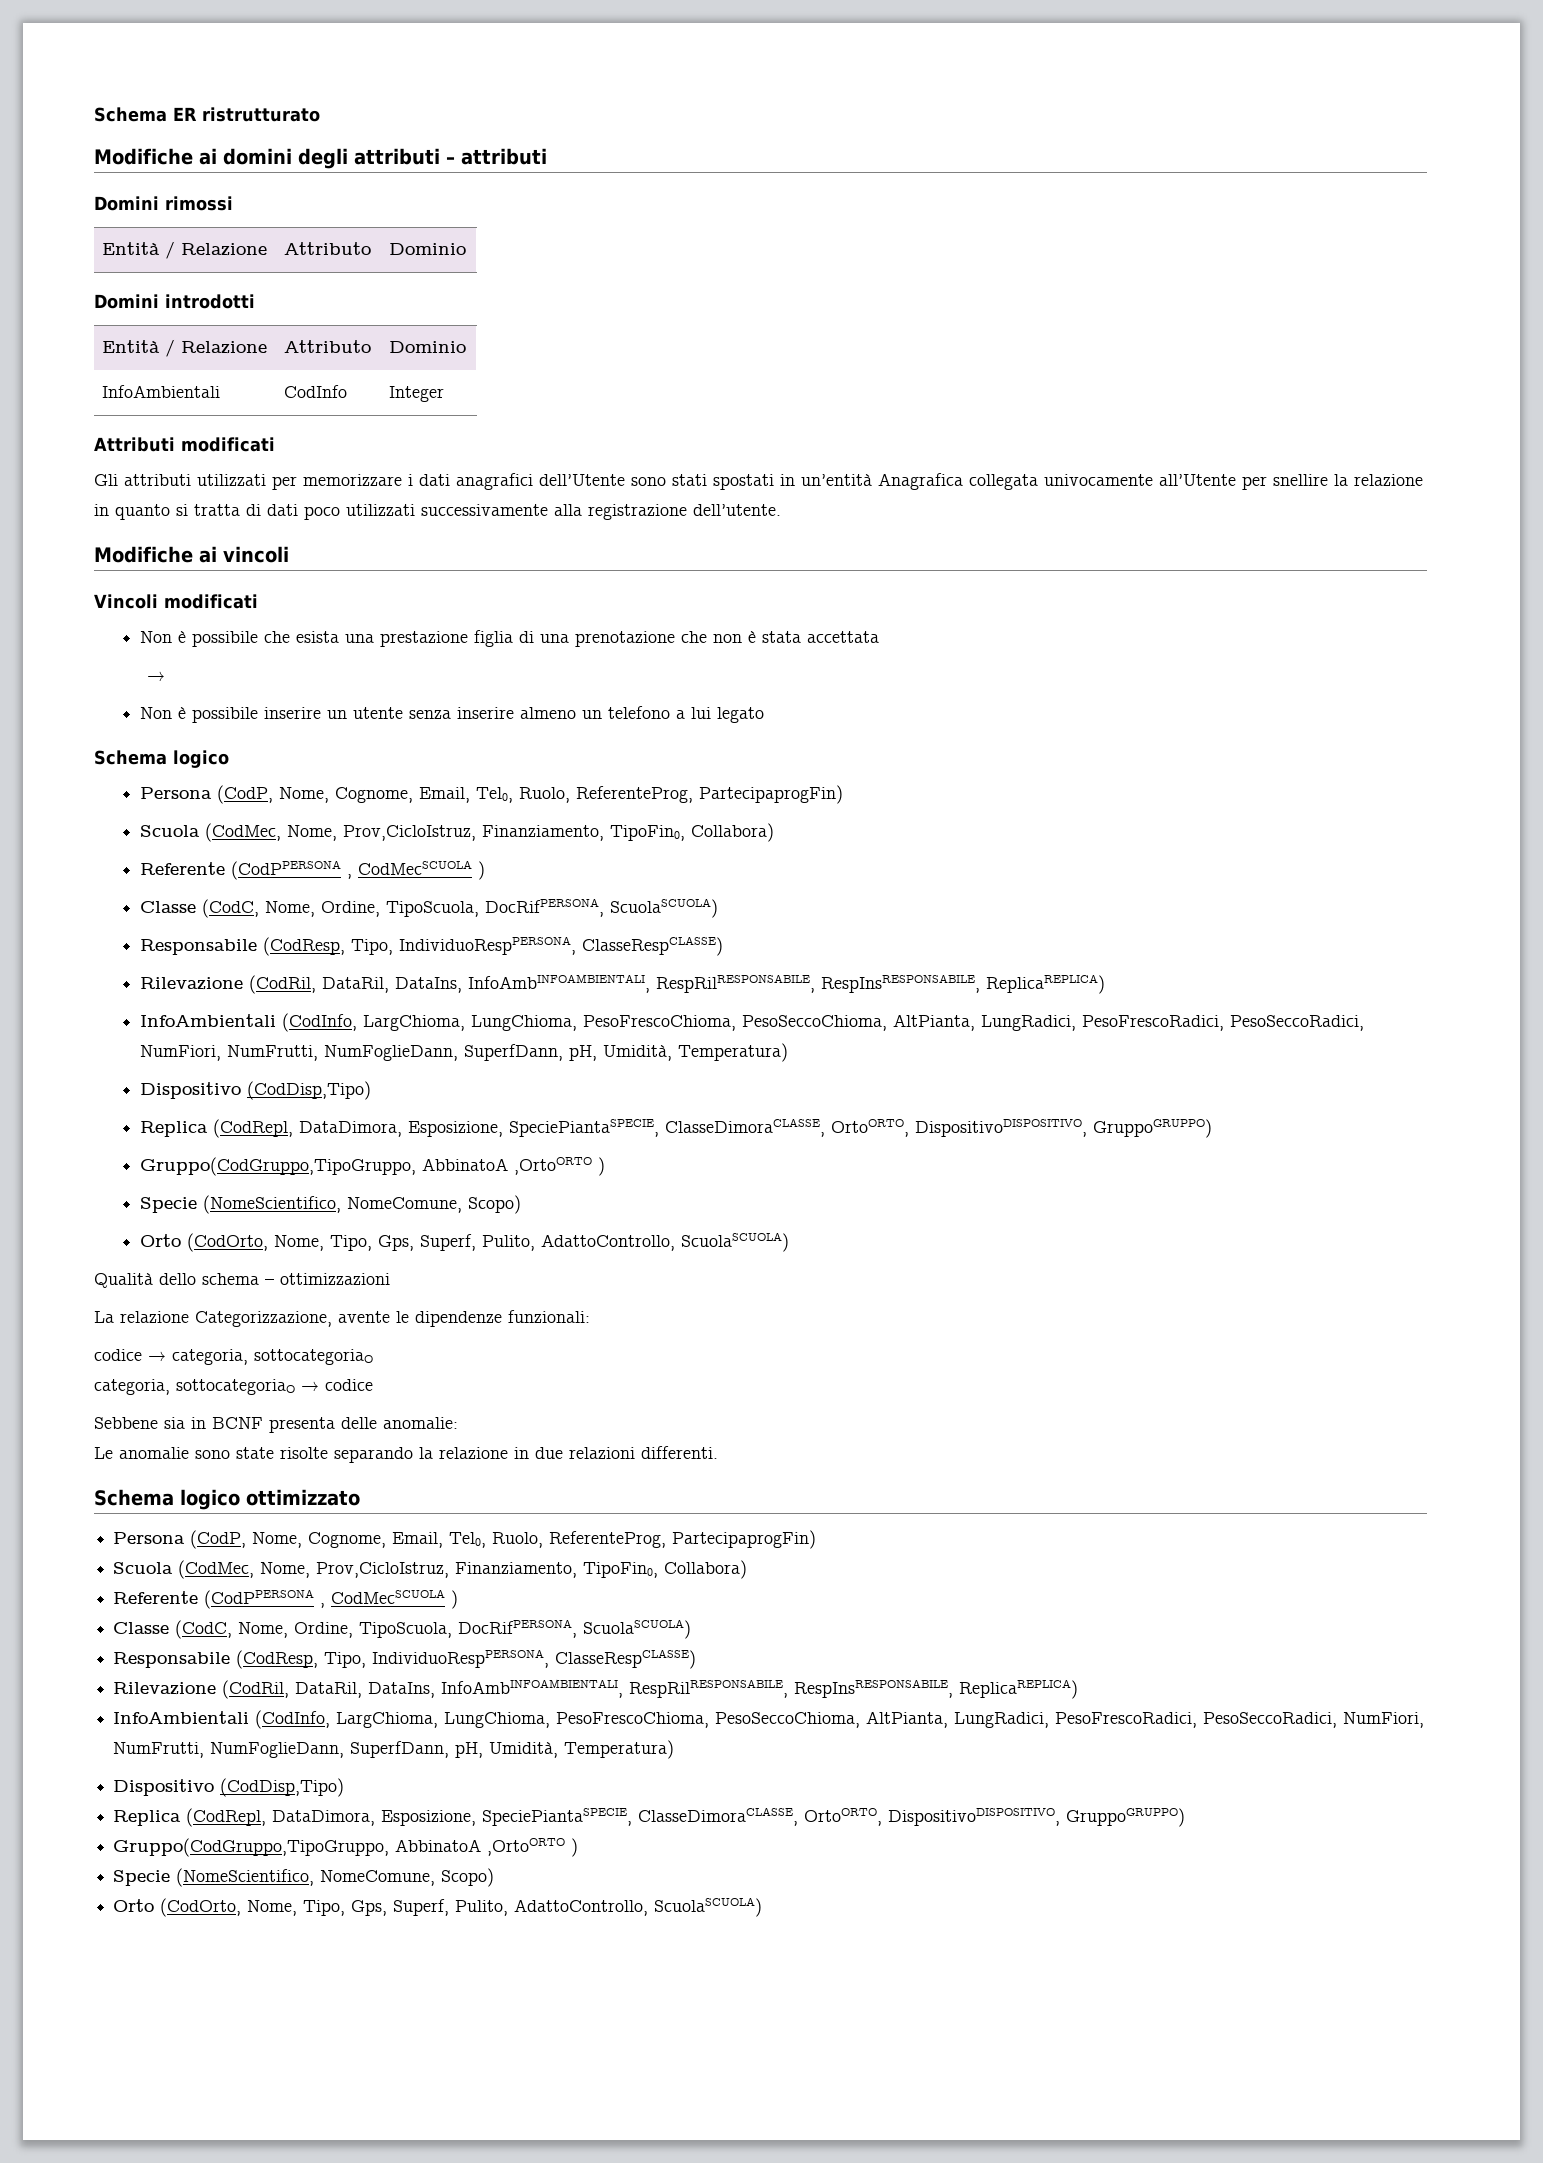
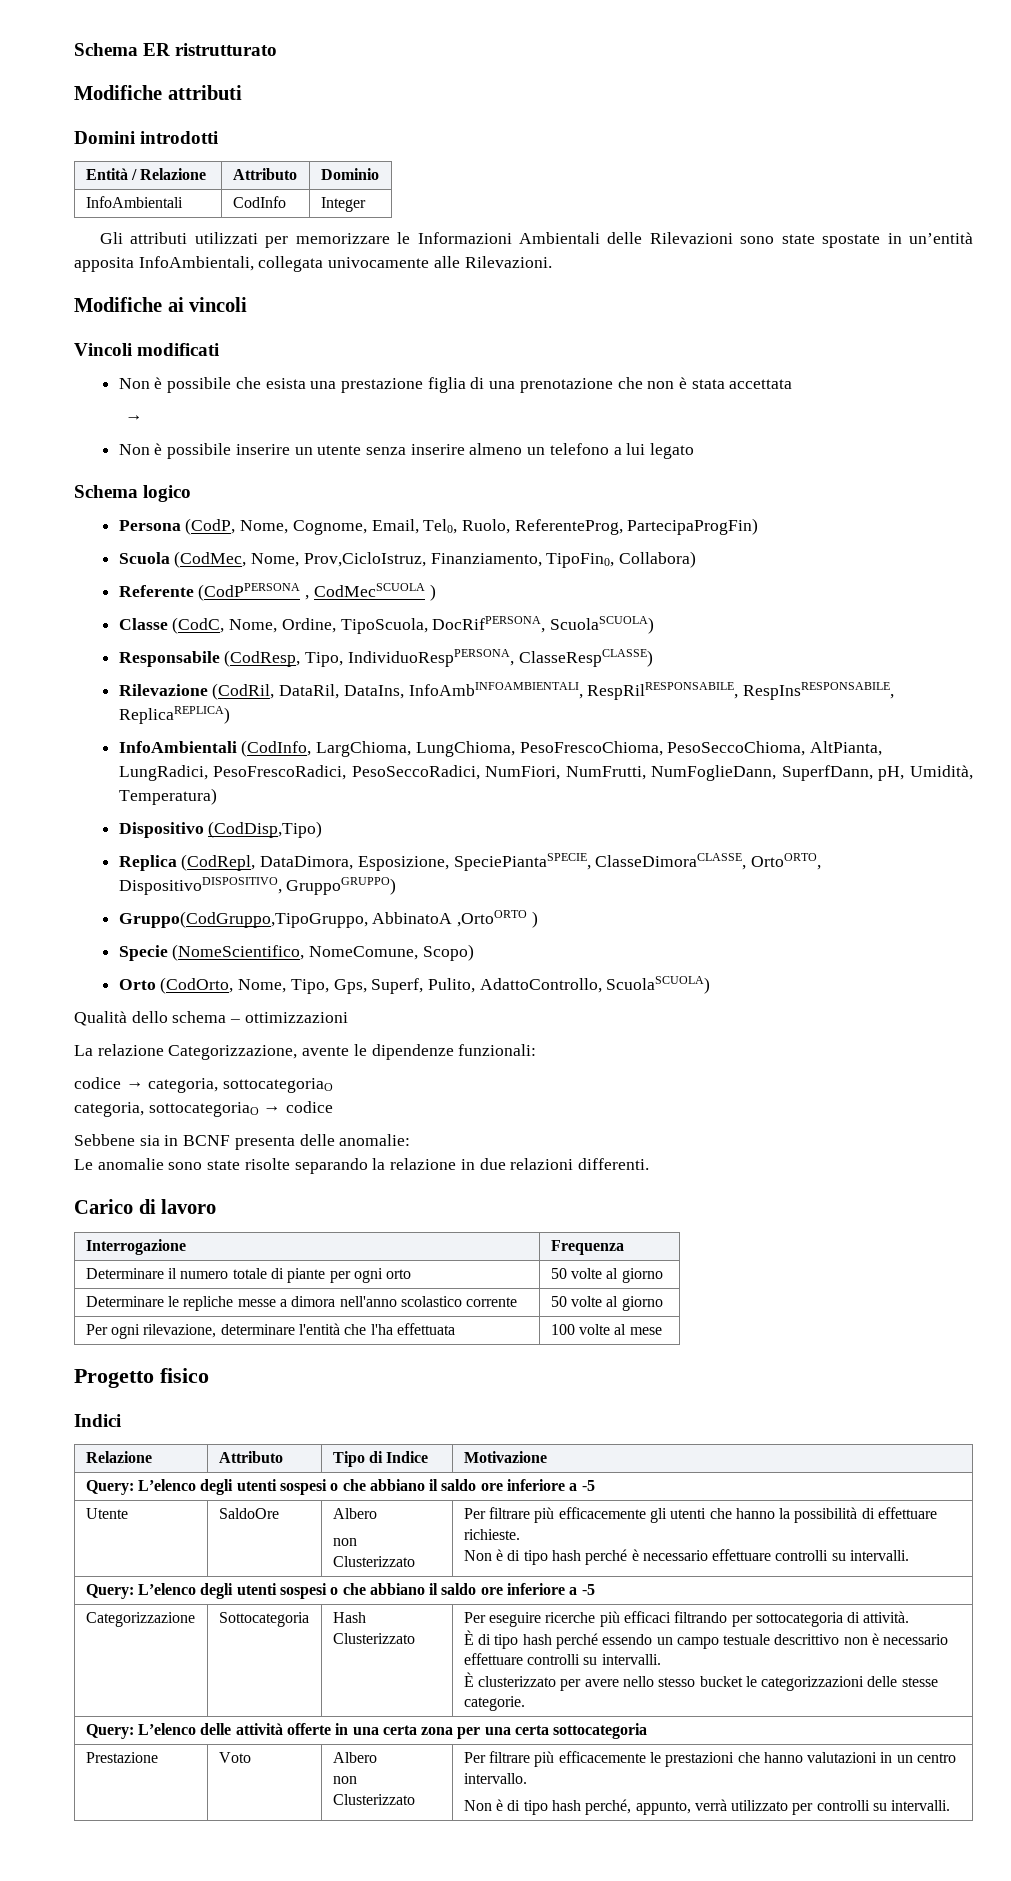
[199,148,547,169] [94,196,233,211] [102,241,268,259] [284,242,372,255] [389,243,467,255] ai domini degli attributi – attributi // Domini rimossi // Entità / Relazione | Attributo | Dominio -> [167,85,242,100] attributi
[94,437,275,452] // Attributi modificati -> (366, 204) none
[408,473,1423,490] [94,504,781,520] i dati anagrafici dell’Utente sono stati spostati in un’entità Anagrafica collegata univocamente all’Utente per snellire la relazione in quanto si tratta di dati poco utilizzati successivamente alla registrazione dell’utente. -> [397,232,974,248] [74,256,552,272] le Informazioni Ambientali delle Rilevazioni sono state spostate in un’entità apposita InfoAmbientali, collegata univocamente alle Rilevazioni.
[698,785,843,804] PartecipaprogFin) -> [627,518,759,535] PartecipaProgFin)
[94,1489,360,1510] [113,1530,817,1549] [113,1560,748,1579] [113,1589,459,1609] [113,1619,692,1639] [113,1649,697,1669] [113,1679,1079,1699] [113,1710,1425,1729] [113,1740,675,1759] [113,1778,345,1797] [113,1807,1186,1827] [113,1838,579,1857] [113,1868,495,1887] [113,1897,763,1917] Schema logico ottimizzato // Persona (CodP, Nome, Cognome, Email, Tel0, Ruolo, ReferenteProg, PartecipaprogFin) // Scuola (CodMec, Nome, Prov,CicloIstruz, Finanziamento, TipoFin0, Collabora) // Referente (CodPPERSONA , CodMecSCUOLA ) // Classe (CodC, Nome, Ordine, TipoScuola, DocRifPERSONA, ScuolaSCUOLA) // Responsabile (CodResp, Tipo, IndividuoRespPERSONA, ClasseRespCLASSE) // Rilevazione (CodRil, DataRil, DataIns, InfoAmbINFOAMBIENTALI, RespRilRESPONSABILE, RespInsRESPONSABILE, ReplicaREPLICA) // InfoAmbientali (CodInfo, LargChioma, LungChioma, PesoFrescoChioma, PesoSeccoChioma, AltPianta, LungRadici, PesoFrescoRadici, PesoSeccoRadici, NumFiori, NumFrutti, NumFoglieDann, SuperfDann, pH, Umidità, Temperatura) // Dispositivo (CodDisp,Tipo) // Replica (CodRepl, DataDimora, Esposizione, SpeciePiantaSPECIE, ClasseDimoraCLASSE, OrtoORTO, DispositivoDISPOSITIVO, GruppoGRUPPO) // Gruppo(CodGruppo,TipoGruppo, AbbinatoA ,OrtoORTO ) // Specie (NomeScientifico, NomeComune, Scopo) // Orto (CodOrto, Nome, Tipo, Gps, Superf, Pulito, AdattoControllo, ScuolaSCUOLA) -> [74,1199,217,1214] [85,1239,186,1255] [550,1240,624,1255] [85,1268,412,1283] [550,1268,663,1283] [85,1296,518,1311] [550,1296,663,1311] [85,1323,455,1339] [550,1324,662,1335] [74,1368,209,1388] [74,1414,121,1427] [85,1451,152,1463] [218,1451,283,1463] [332,1451,429,1467] [463,1451,547,1463] [85,1479,595,1495] [85,1508,128,1519] [218,1508,279,1519] [332,1508,377,1519] [332,1538,357,1546] [332,1556,415,1567] [463,1507,938,1523] [463,1529,520,1540] [463,1549,910,1565] [85,1583,595,1599] [85,1612,195,1627] [218,1612,309,1627] [332,1612,366,1623] [332,1633,415,1644] [463,1611,910,1627] [463,1630,949,1649] [463,1653,661,1665] [463,1672,938,1691] [463,1696,525,1711] [85,1723,648,1739] [85,1752,158,1763] [218,1752,251,1763] [332,1752,377,1763] [332,1776,357,1784] [332,1794,415,1805] [463,1751,957,1767] [463,1773,527,1784] [463,1799,951,1815] Carico di lavoro // Interrogazione | Frequenza // Determinare il numero totale di piante per ogni orto | 50 volte al giorno // Determinare le repliche messe a dimora nell'anno scolastico corrente | 50 volte al giorno // Per ogni rilevazione, determinare l'entità che l'ha effettuata | 100 volte al mese // Progetto fisico // Indici // Relazione | Attributo | Tipo di Indice | Motivazione // Query: L’elenco degli utenti sospesi o che abbiano il saldo ore inferiore a -5 // Utente | SaldoOre | Albero // non Clusterizzato | Per filtrare più efficacemente gli utenti che hanno la possibilità di effettuare richieste. // Non è di tipo hash perché è necessario effettuare controlli su intervalli. // Query: L’elenco degli utenti sospesi o che abbiano il saldo ore inferiore a -5 // Categorizzazione | Sottocategoria | Hash Clusterizzato | Per eseguire ricerche più efficaci filtrando per sottocategoria di attività. // È di tipo hash perché essendo un campo testuale descrittivo non è necessario effettuare controlli su intervalli. // È clusterizzato per avere nello stesso bucket le categorizzazioni delle stesse categorie. // Query: L’elenco delle attività offerte in una certa zona per una certa sottocategoria // Prestazione | Voto | Albero // non Clusterizzato | Per filtrare più efficacemente le prestazioni che hanno valutazioni in un centro intervallo. // Non è di tipo hash perché, appunto, verrà utilizzato per controlli su intervalli.

